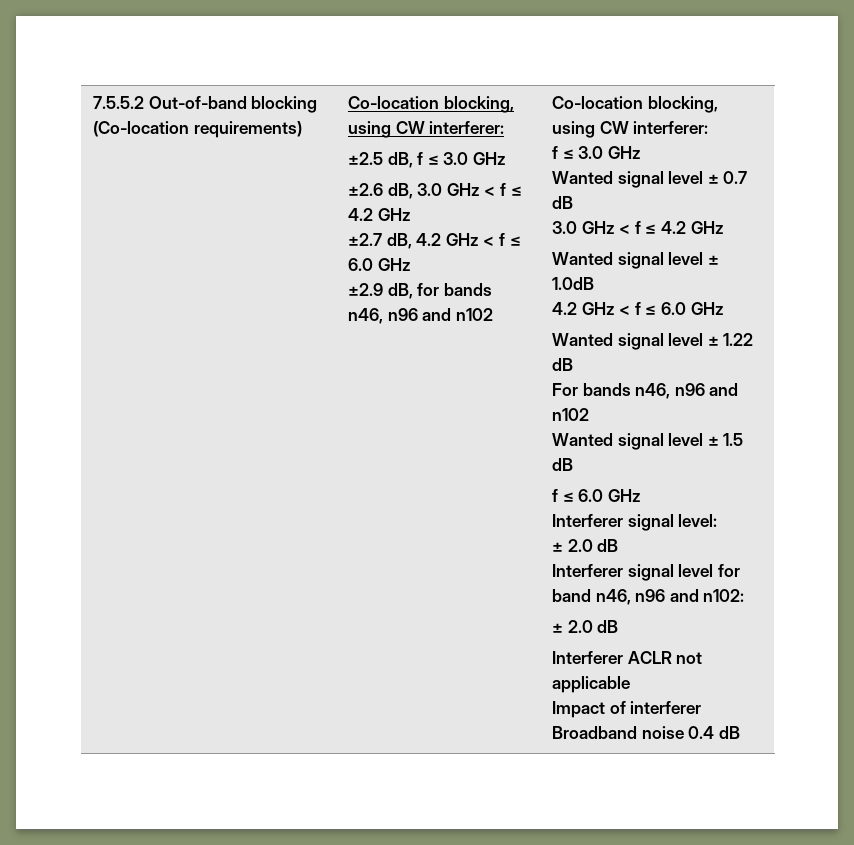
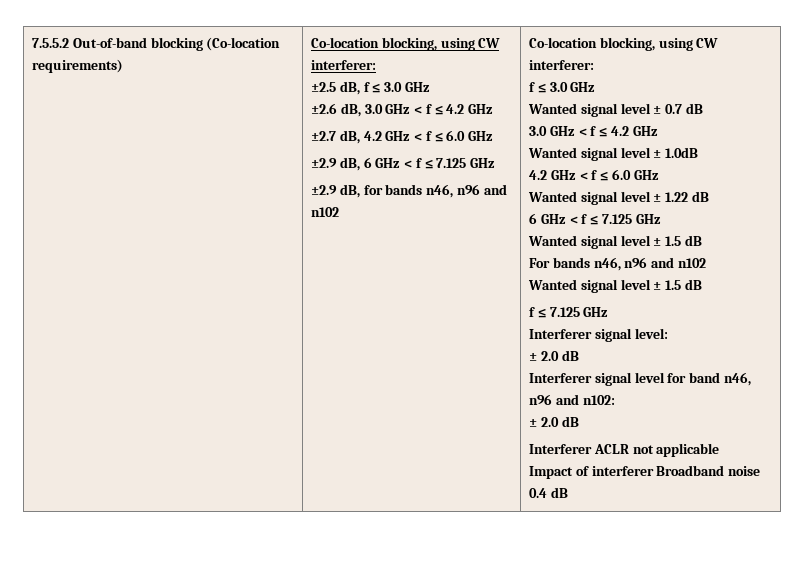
(411, 264) none -> [310,157,496,171] // ±2.9 dB, 6 GHz < f ≤ 7.125 GHz
(574, 364) none -> [528,213,661,225] [527,235,702,249] // 6 GHz < f ≤ 7.125 GHz // Wanted signal level ± 1.5 dB
[578,489,604,502] 6.0 -> [549,307,580,317] 7.125

